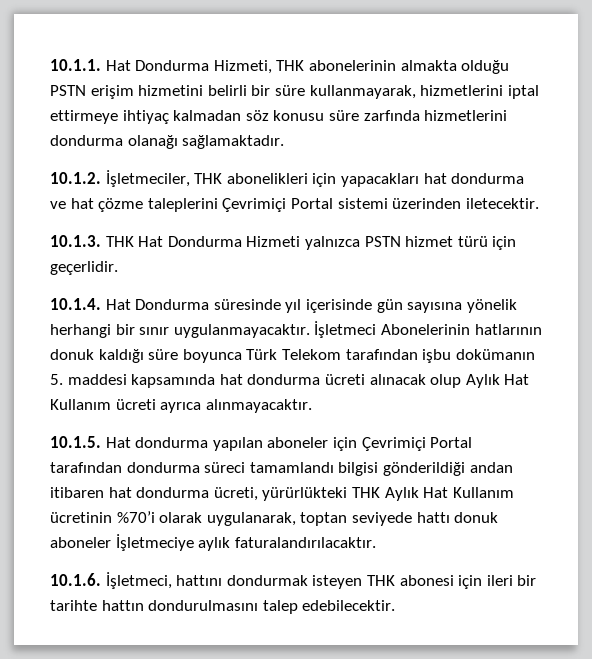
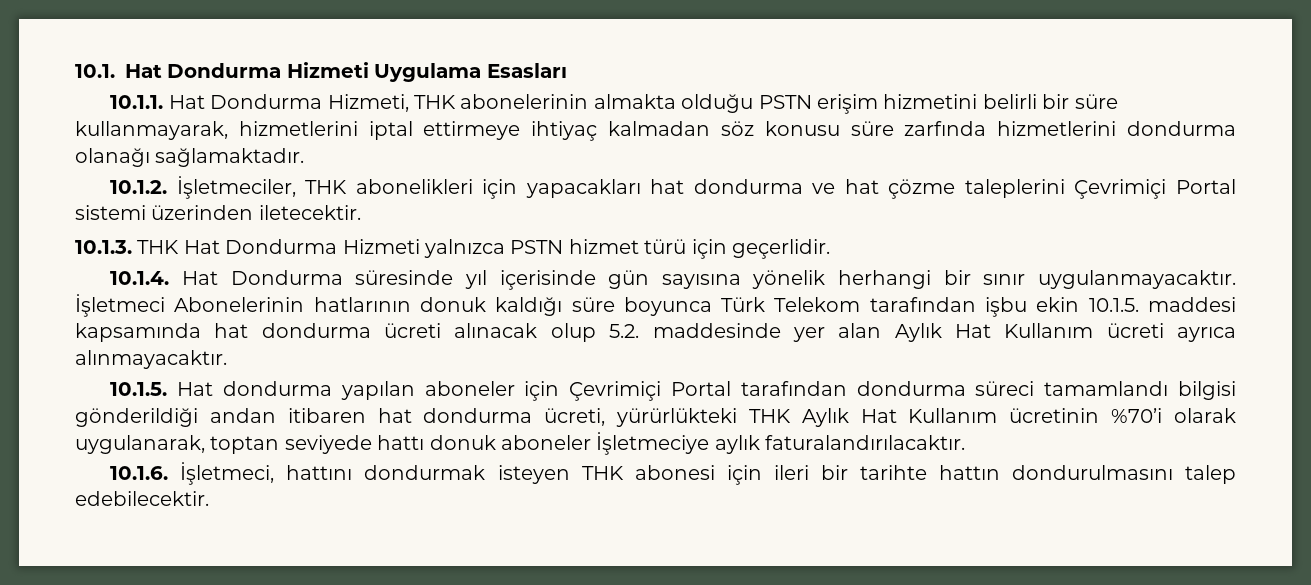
(50, 65) none -> [75,62,567,82] 10.1. Hat Dondurma Hizmeti Uygulama Esasları //
[455,349,535,360] [50,374,63,385] dokümanın 5. -> [1036,297,1139,312] ekin 10.1.5.
(462, 381) none -> [609,323,882,342] 5.2. maddesinde yer alan

